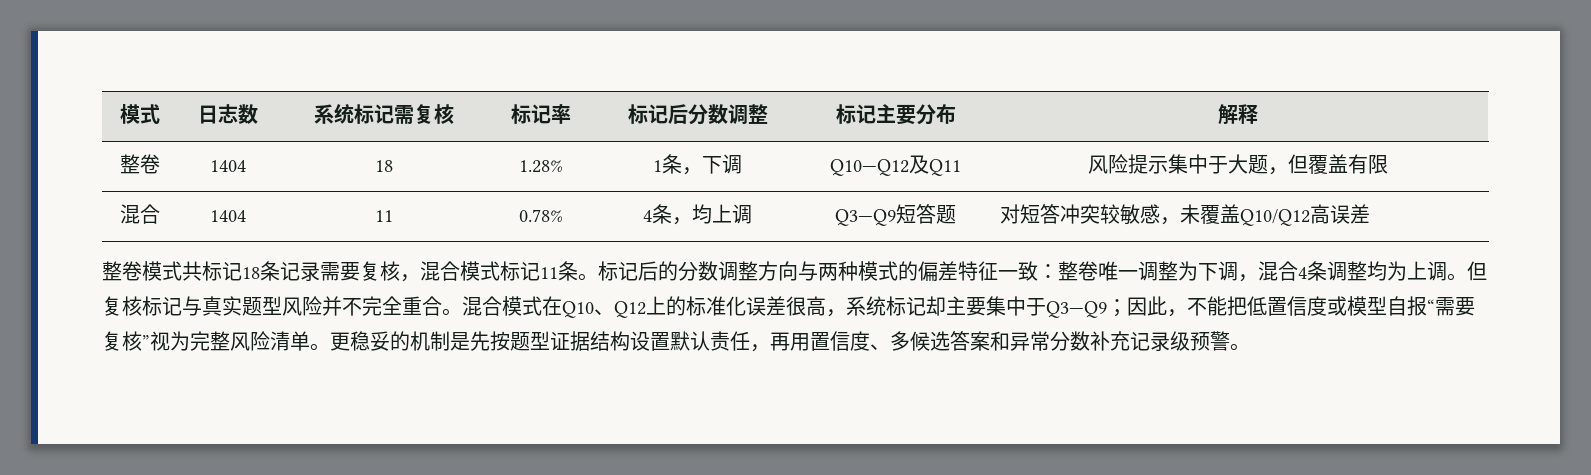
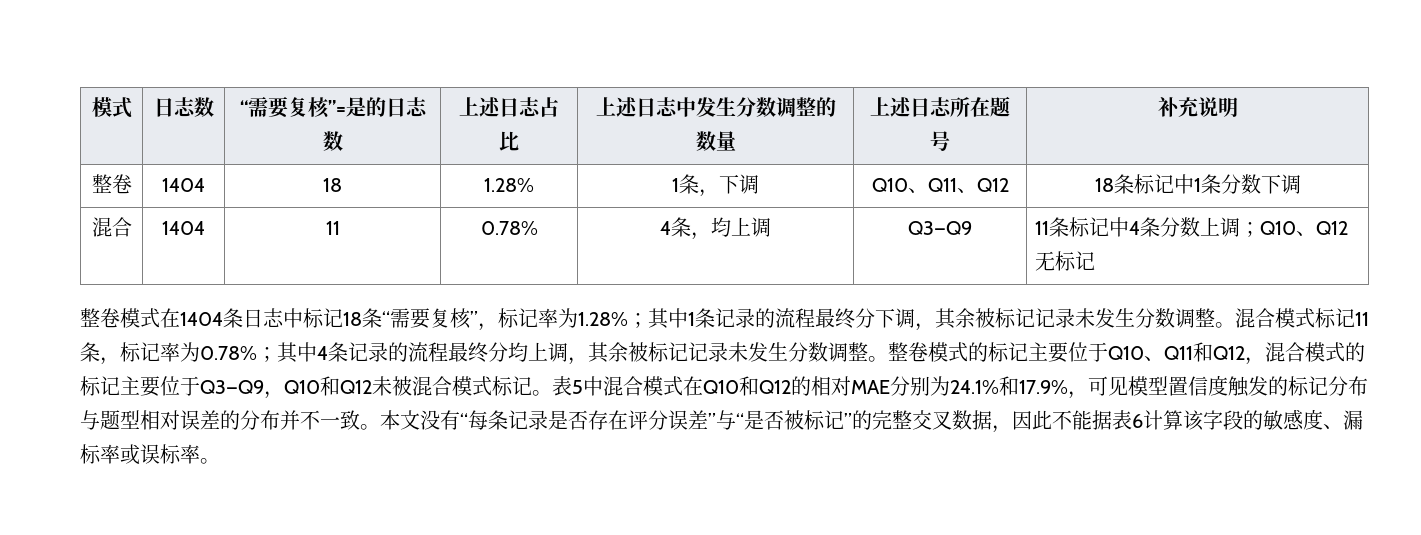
[314,103,454,124] [510,104,571,124] [627,104,768,125] [835,104,956,125] [1218,104,1258,125] 系统标记需复核 | 标记率 | 标记后分数调整 | 标记主要分布 | 解释 -> [239,96,428,118] [322,131,343,151] [459,97,559,117] [499,131,519,151] [595,97,836,117] [695,131,736,151] [870,96,1010,117] [930,131,950,151] [1157,97,1238,117] “需要复核”=是的日志数 | 上述日志占比 | 上述日志中发生分数调整的数量 | 上述日志所在题号 | 补充说明
[830,155,961,176] [1088,154,1388,175] Q10—Q12及Q11 | 风险提示集中于大题，但覆盖有限 -> [871,178,1009,193] [1094,174,1301,194] Q10、Q11、Q12 | 18条标记中1条分数下调
[896,204,956,224] [999,204,1370,226] [102,261,202,281] 短答题 | 对短答冲突较敏感，未覆盖Q10/Q12高误差 // 整卷模式共 -> [1035,217,1349,237] [1035,251,1096,271] [80,308,303,328] | 11条标记中4条分数上调；Q10、Q12无标记 // 整卷模式在1404条日志中
[280,261,420,282] 记录需要复核， -> [382,308,1235,331] “需要复核”，标记率为1.28%；其中1条记录的流程最终分下调，其余被标记记录未发生分数调整。
[578,261,1487,282] [102,296,1475,318] [102,331,1230,352] 。标记后的分数调整方向与两种模式的偏差特征一致：整卷唯一调整为下调，混合4条调整均为上调。但复核标记与真实题型风险并不完全重合。混合模式在Q10、Q12上的标准化误差很高，系统标记却主要集中于Q3—Q9；因此，不能把低置信度或模型自报“需要复核”视为完整风险清单。更稳妥的机制是先按题型证据结构设置默认责任，再用置信度、多候选答案和异常分数补充记录级预警 -> [100,342,1365,365] [80,375,1368,399] [80,409,1363,433] [80,444,200,465] ，标记率为0.78%；其中4条记录的流程最终分均上调，其余被标记记录未发生分数调整。整卷模式的标记主要位于Q10、Q11和Q12，混合模式的标记主要位于Q3—Q9，Q10和Q12未被混合模式标记。表5中混合模式在Q10和Q12的相对MAE分别为24.1%和17.9%，可见模型置信度触发的标记分布与题型相对误差的分布并不一致。本文没有“每条记录是否存在评分误差”与“是否被标记”的完整交叉数据，因此不能据表6计算该字段的敏感度、漏标率或误标率

